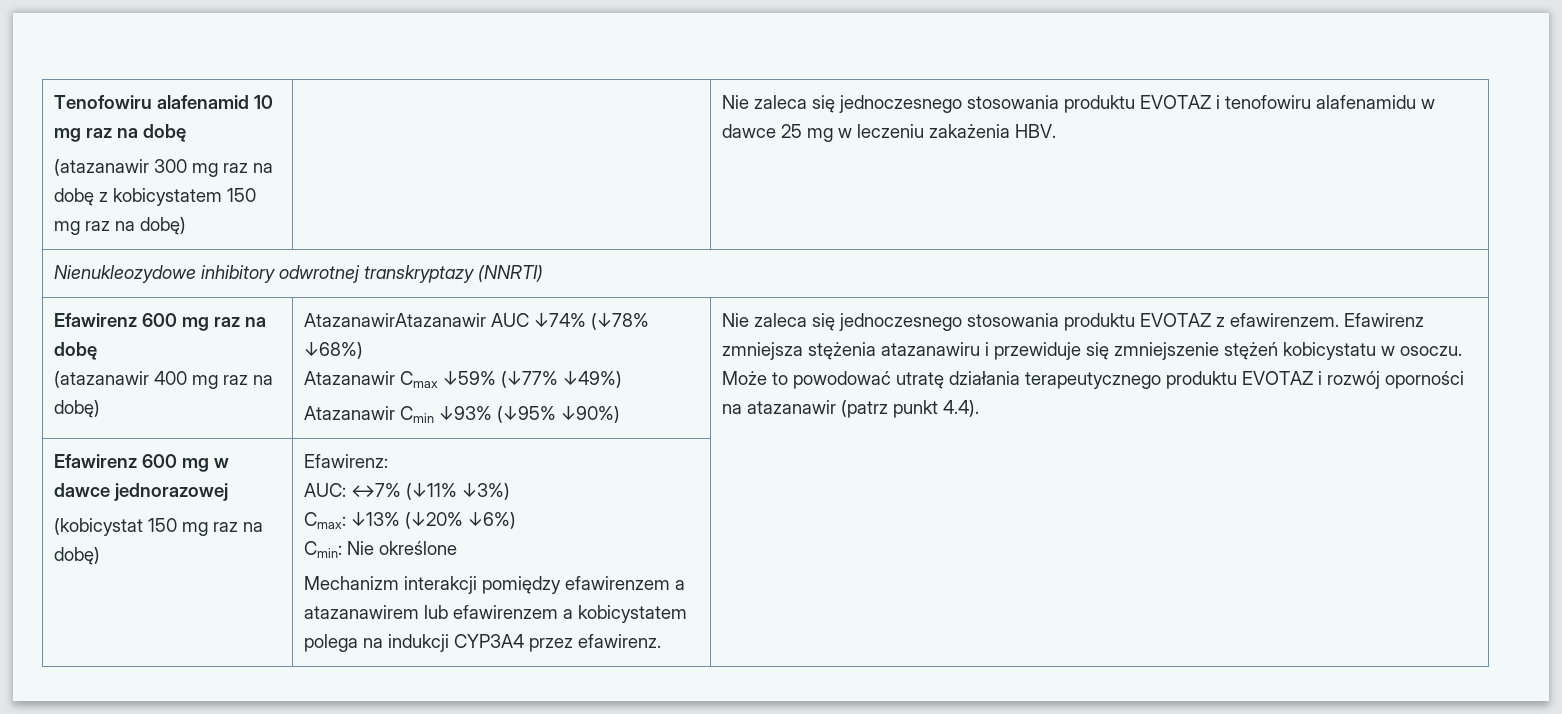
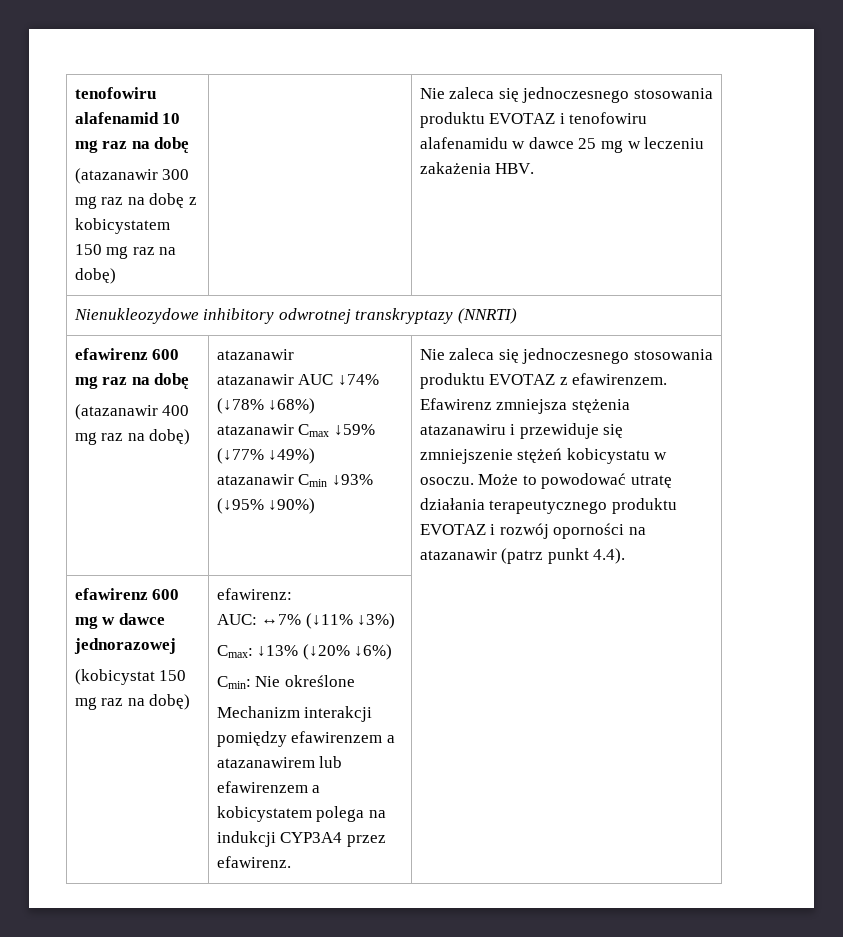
[53,95,152,109] Tenofowiru -> [74,87,156,99] tenofowiru
[53,313,137,327] Efawirenz -> [74,348,148,360] efawirenz
[303,313,486,327] AtazanawirAtazanawir -> [216,349,294,360] [216,374,294,385] atazanawir // atazanawir
[303,371,395,385] Atazanawir -> [216,424,294,435] atazanawir
[303,406,395,420] Atazanawir -> [216,474,294,485] atazanawir
[53,454,137,468] Efawirenz -> [74,588,148,600] efawirenz
[303,454,388,468] Efawirenz: -> [216,588,292,600] efawirenz:

